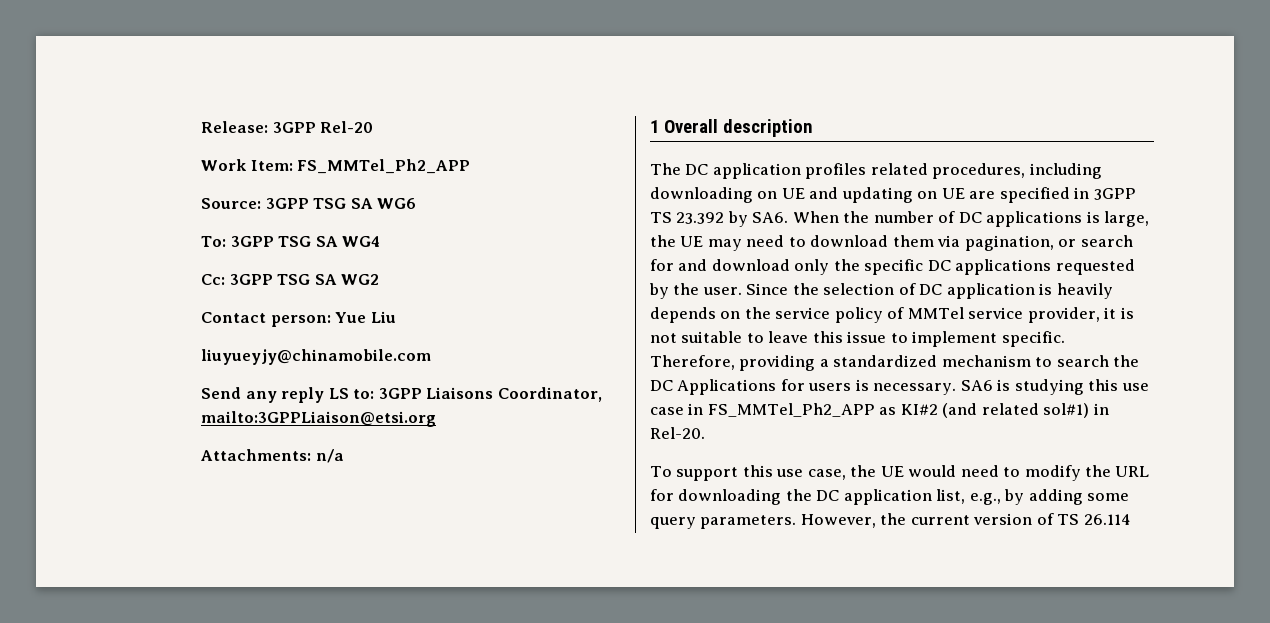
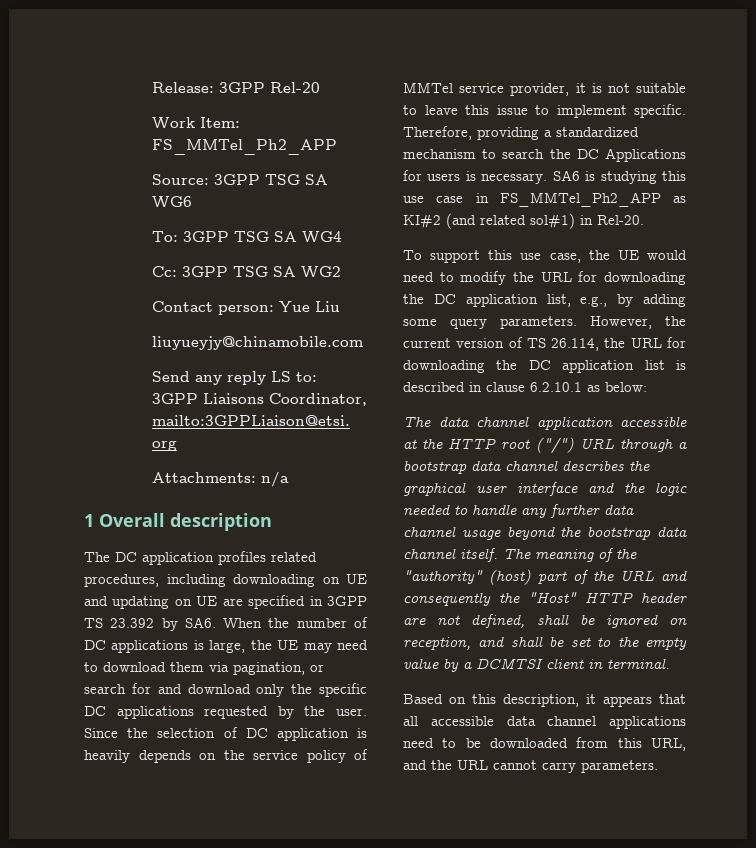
[1083,514,1131,525] 26.114 -> [551,337,686,351] [403,360,686,373] [403,382,647,392] [403,416,687,430] [403,437,687,453] [403,460,650,474] [403,482,687,496] [403,504,634,518] [403,526,687,540] [403,548,637,562] [403,569,687,585] [403,592,687,606] [403,614,687,628] [403,636,687,650] [403,658,670,672] [403,694,686,707] [403,716,686,729] [403,737,686,751] [403,760,658,773] 26.114, the URL for downloading the DC application list is described in clause 6.2.10.1 as below: // The data channel application accessible at the HTTP root ("/") URL through a bootstrap data channel describes the graphical user interface and the logic needed to handle any further data channel usage beyond the bootstrap data channel itself. The meaning of the "authority" (host) part of the URL and consequently the "Host" HTTP header are not defined, shall be ignored on reception, and shall be set to the empty value by a DCMTSI client in terminal. // Based on this description, it appears that all accessible data channel applications need to be downloaded from this URL, and the URL cannot carry parameters.

